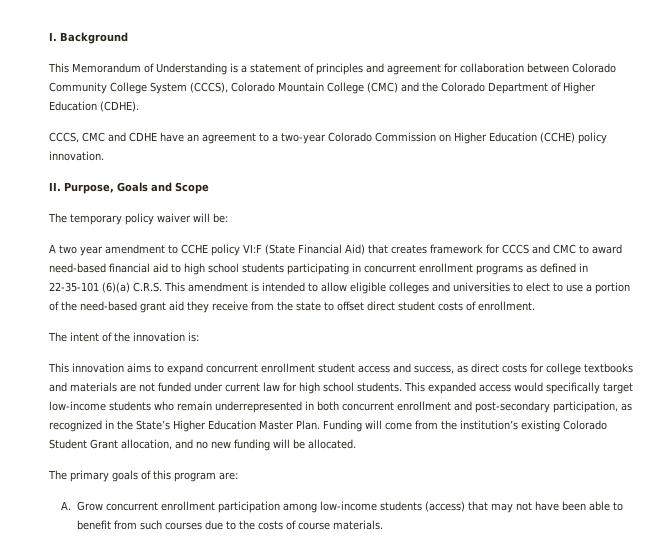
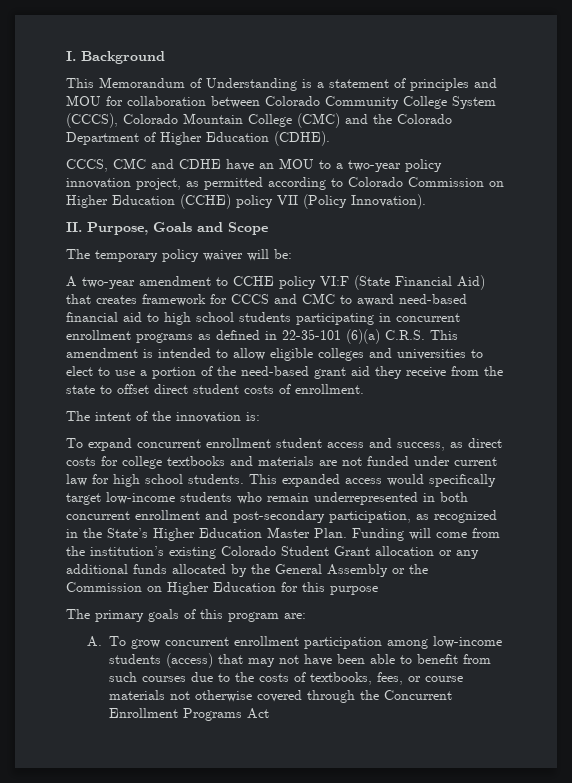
[387,64,441,75] agreement -> [66,95,101,106] MOU
[202,133,256,144] agreement -> [279,158,314,169] MOU
(326, 138) none -> [405,159,442,172] [66,177,343,190] policy innovation project, as permitted according to
[49,151,104,161] innovation. -> [277,194,426,209] VII (Policy Innovation).
[59,245,103,256] two year -> [82,277,135,289] two-year
[48,363,164,373] This innovation aims to -> [66,438,83,448] To
[121,439,356,451] allocation, and no new funding will be allocated. -> [375,546,479,559] [66,564,428,577] [66,582,378,595] allocation or any additional funds allocated by the General Assembly or the Commission on Higher Education for this purpose
[76,501,103,511] Grow -> [109,636,161,649] To grow
[297,520,383,530] course materials. -> [310,672,464,685] [109,690,453,703] [109,708,270,721] textbooks, fees, or course materials not otherwise covered through the Concurrent Enrollment Programs Act

